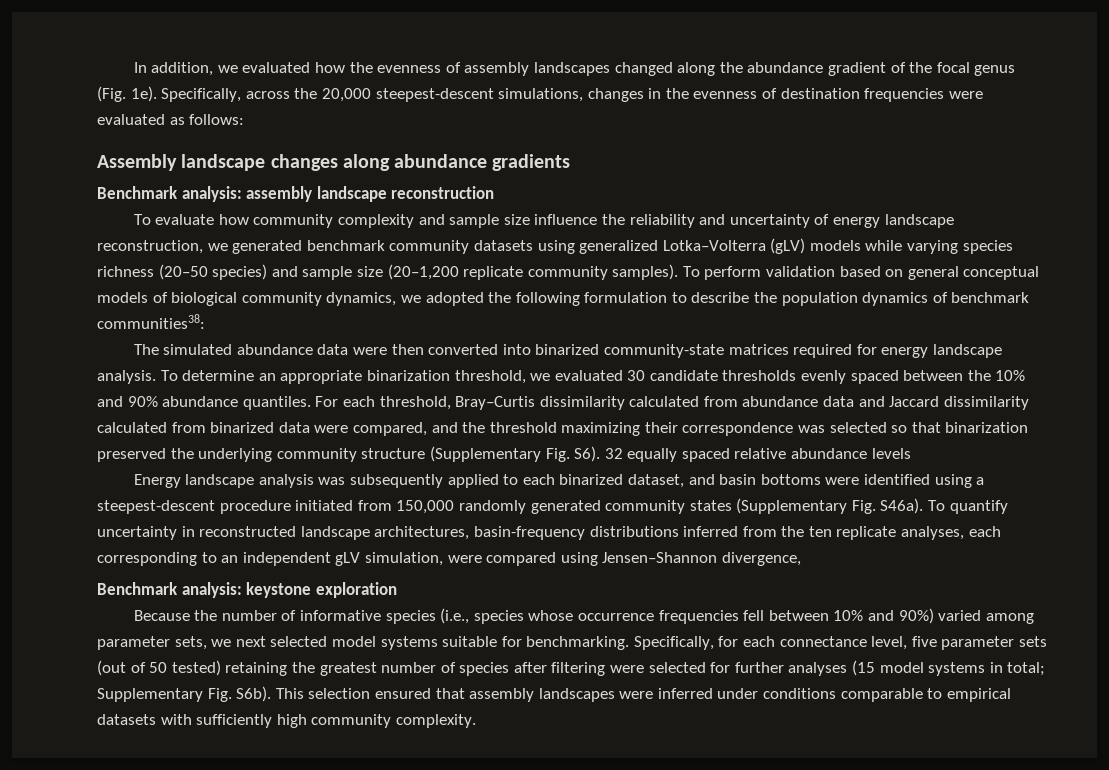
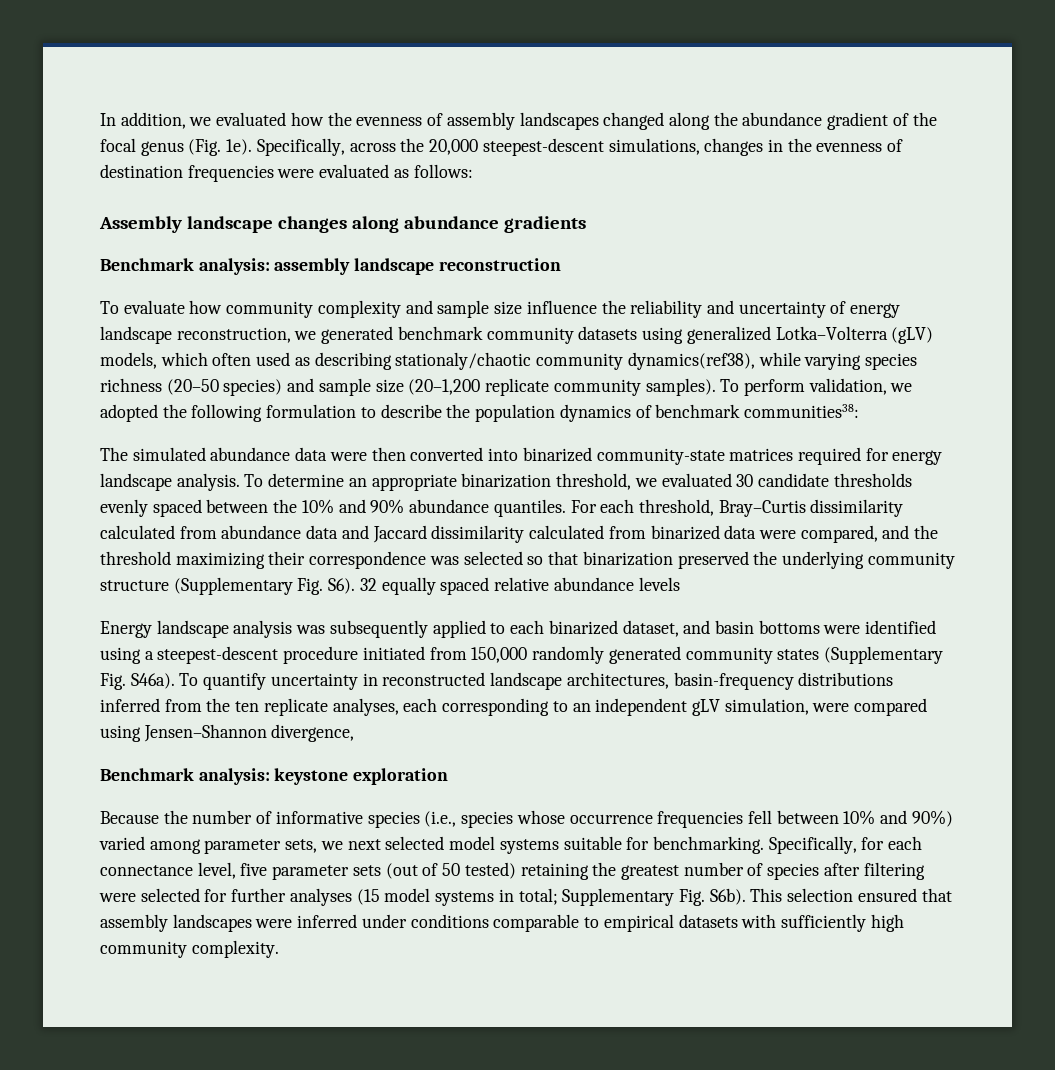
[809,240,861,251] models -> [100,352,755,370] models, which often used as describing stationaly/chaotic community dynamics(ref38),
[766,266,1040,280] [97,292,397,306] validation based on general conceptual models of biological community dynamics, -> [808,378,887,395] validation,

